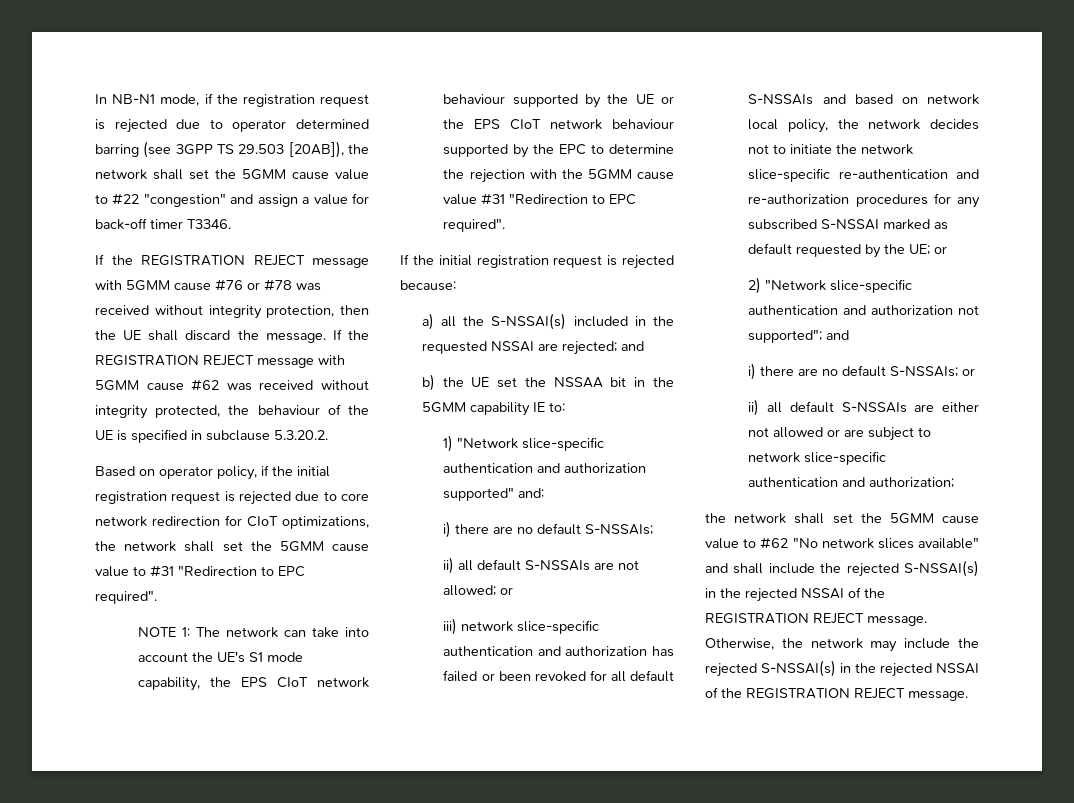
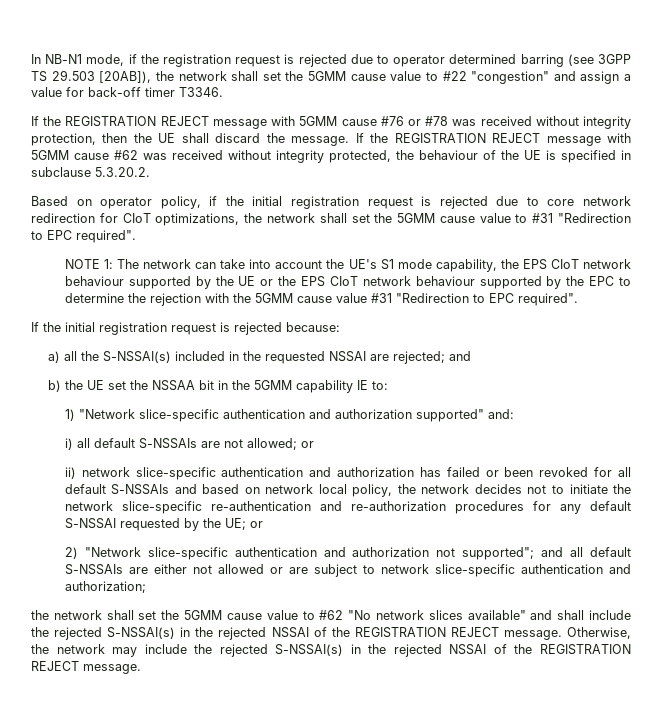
[455,523,654,535] [443,557,455,574] there are no default S-NSSAIs; // ii) -> (73, 444) none
[443,618,458,635] iii) -> [64,467,76,479] ii)
[748,219,949,230] [748,243,793,255] subscribed S-NSSAI marked as default -> [590,501,632,511] [64,518,116,529] default S-NSSAI
[748,363,976,380] [748,399,760,416] // i) there are no default S-NSSAIs; or // ii) -> (564, 552) none

